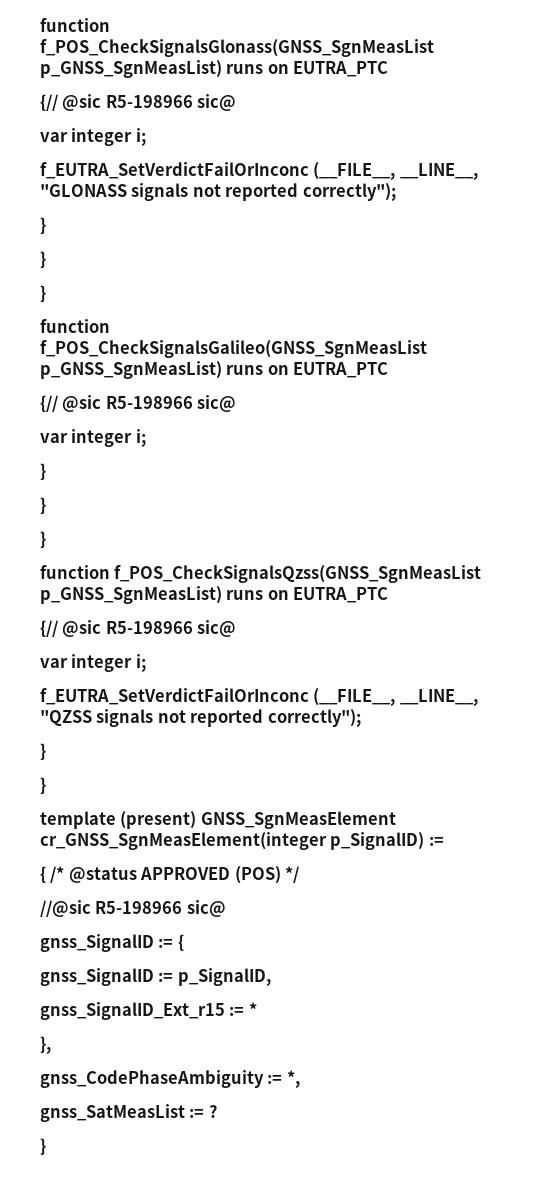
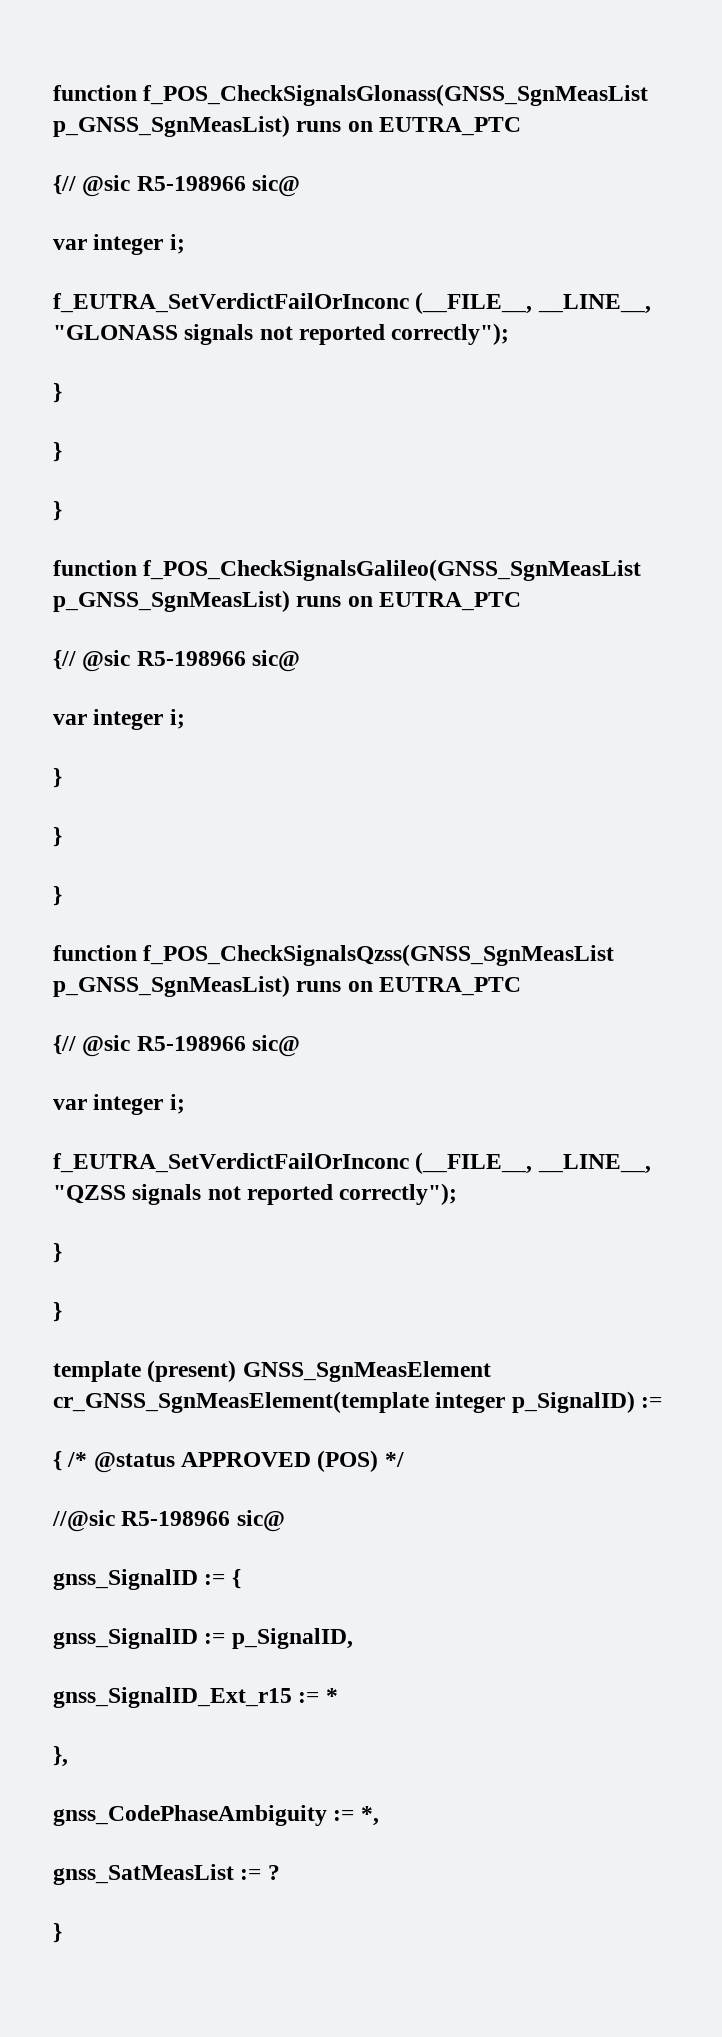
[40,832,327,850] cr_GNSS_SgnMeasElement(integer -> [53,1391,506,1413] cr_GNSS_SgnMeasElement(template integer

